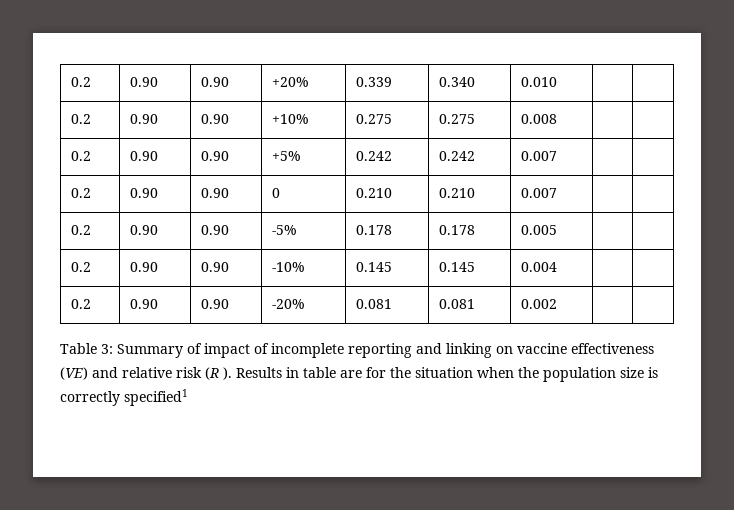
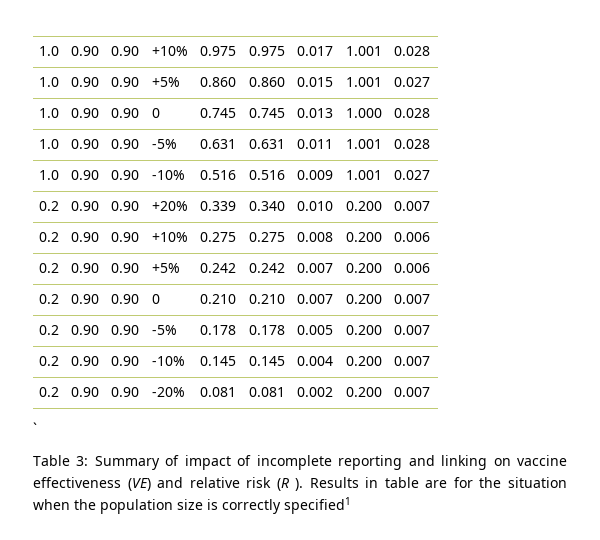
(70, 82) none -> [38,46,59,56] [70,46,99,56] [110,46,139,56] [151,46,188,56] [199,46,236,56] [248,46,285,56] [296,46,333,56] [345,46,382,56] [393,46,430,56] [38,77,59,87] [70,77,99,87] [110,77,139,87] [151,77,180,87] [199,77,236,87] [248,77,285,87] [296,77,333,87] [345,77,382,87] [393,77,430,87] [38,108,59,118] [70,108,99,118] [110,108,139,118] [151,108,160,118] [199,108,236,118] [248,108,285,118] [296,108,333,118] [345,108,382,118] [393,108,430,118] [38,139,59,149] [70,139,99,149] [110,139,139,149] [151,139,177,149] [199,139,236,149] [248,139,285,149] [296,139,333,149] [345,139,382,149] [393,139,430,149] [38,170,59,180] [70,170,99,180] [110,170,139,180] [151,170,185,180] [199,170,236,180] [248,170,285,180] [296,170,333,180] [345,170,382,180] [393,170,430,180] 1.0 | 0.90 | 0.90 | +10% | 0.975 | 0.975 | 0.017 | 1.001 | 0.028 // 1.0 | 0.90 | 0.90 | +5% | 0.860 | 0.860 | 0.015 | 1.001 | 0.027 // 1.0 | 0.90 | 0.90 | 0 | 0.745 | 0.745 | 0.013 | 1.000 | 0.028 // 1.0 | 0.90 | 0.90 | -5% | 0.631 | 0.631 | 0.011 | 1.001 | 0.028 // 1.0 | 0.90 | 0.90 | -10% | 0.516 | 0.516 | 0.009 | 1.001 | 0.027 //
(557, 82) | -> [345,201,382,211] [393,201,430,211] 0.200 | 0.007
(557, 119) | -> [345,232,382,242] [393,232,430,242] 0.200 | 0.006
(557, 156) | -> [345,263,382,273] [393,263,430,273] 0.200 | 0.006
(557, 193) | -> [345,294,382,304] [393,294,430,304] 0.200 | 0.007
(557, 230) | -> [345,325,382,335] [393,325,430,335] 0.200 | 0.007
(557, 267) | -> [345,356,382,366] [393,356,430,366] 0.200 | 0.007
(557, 304) | -> [345,387,382,397] [393,387,430,397] [33,422,37,434] 0.200 | 0.007 // `

